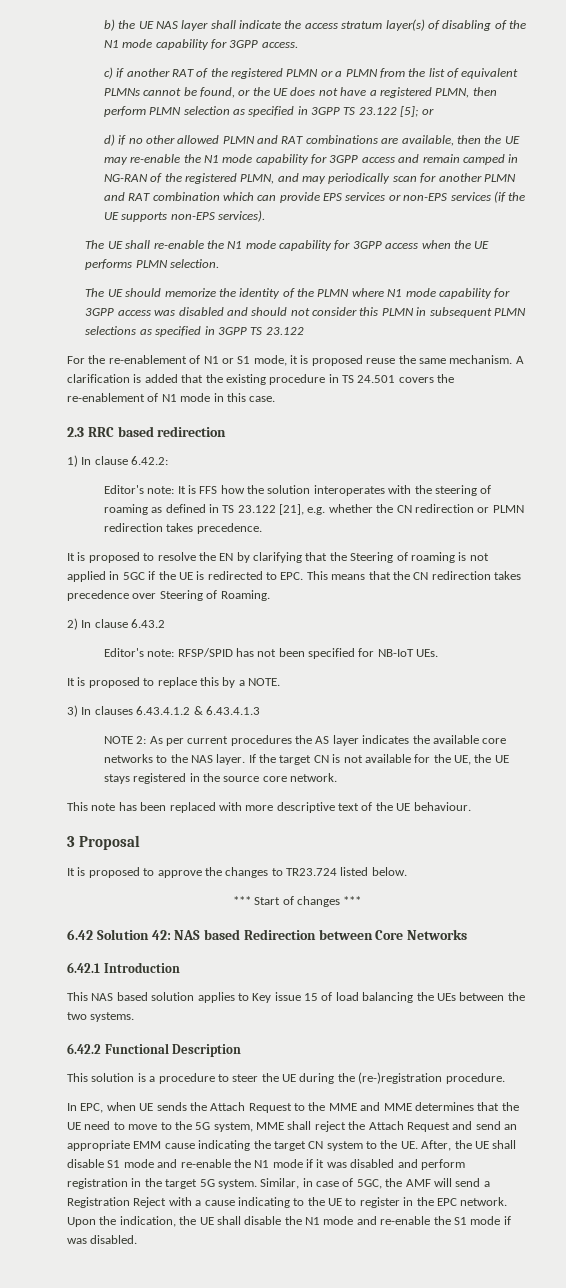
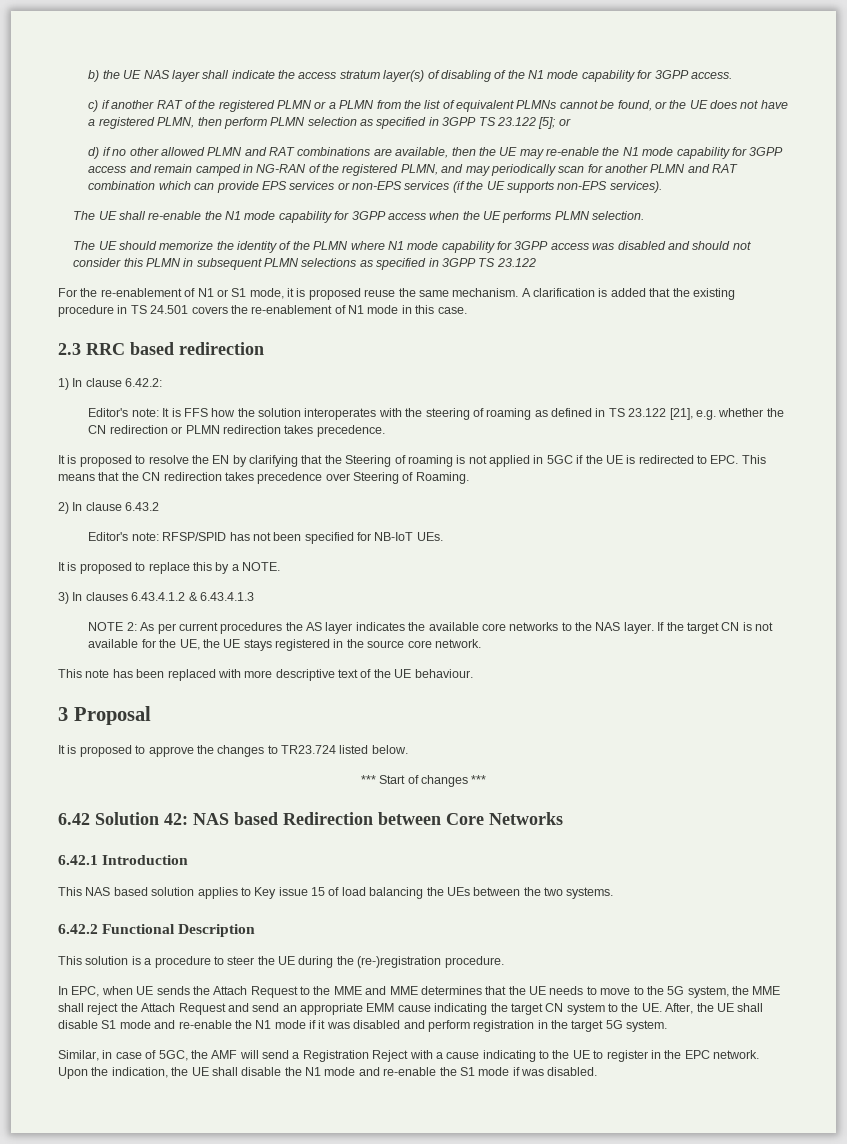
[84,1121,111,1130] need -> [549,986,584,995] needs
(253, 1127) none -> [732,986,749,995] the
(257, 1184) none -> (668, 1026) //

